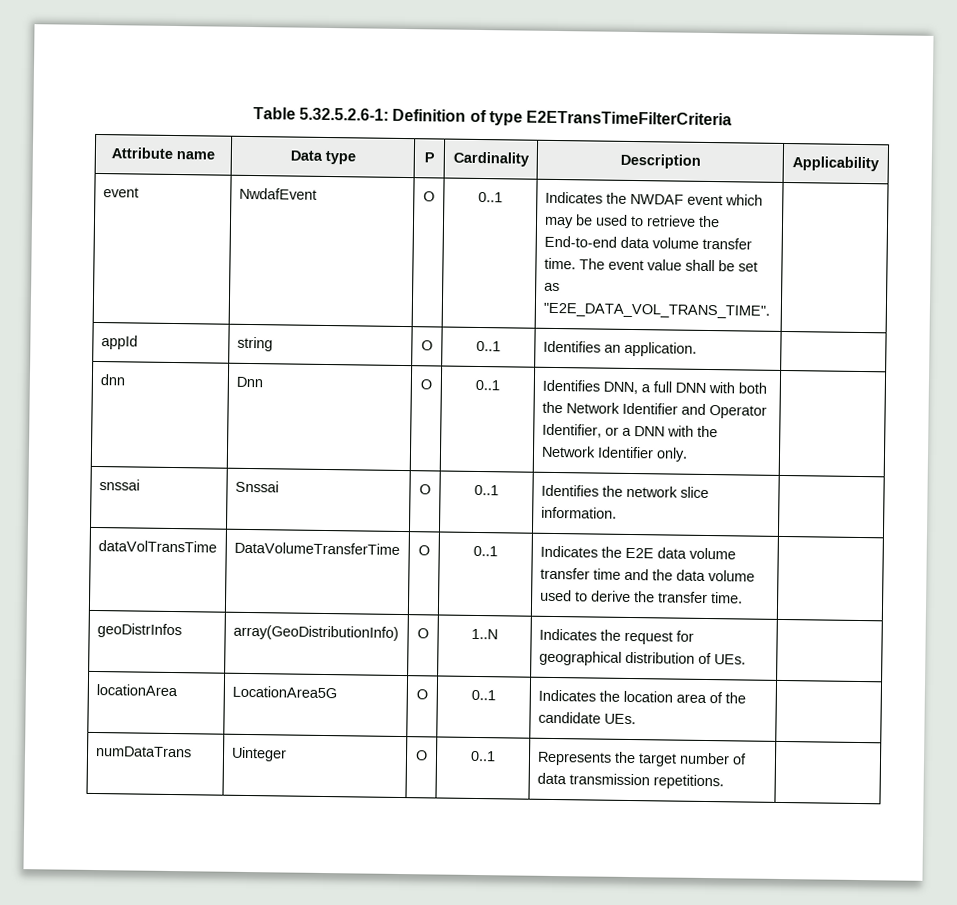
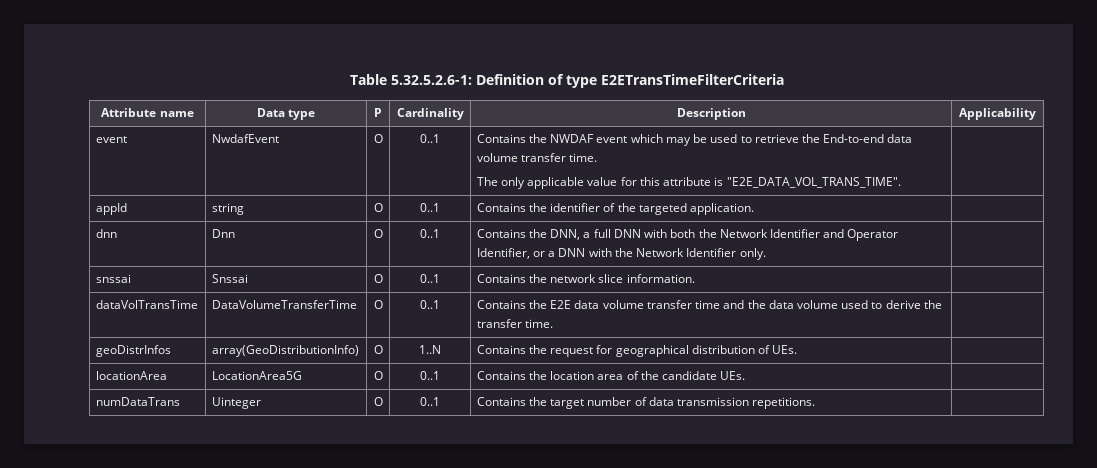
[544,191,603,204] Indicates -> [476,134,526,143] Contains
[578,258,758,272] [543,282,560,292] The event value shall be set as -> [476,177,724,189] // The only applicable value for this attribute is
[542,340,621,353] Identifies an -> [476,203,687,215] Contains the identifier of the targeted
[541,379,600,392] Identifies -> [476,229,547,238] Contains the
[540,484,599,497] Identifies -> [476,274,526,283] Contains
[539,545,598,558] Indicates -> [476,300,526,309] Contains
[538,628,597,641] Indicates -> [476,345,526,354] Contains
[537,689,596,702] Indicates -> [476,371,526,380] Contains
[536,751,612,766] Represents -> [476,397,526,406] Contains

